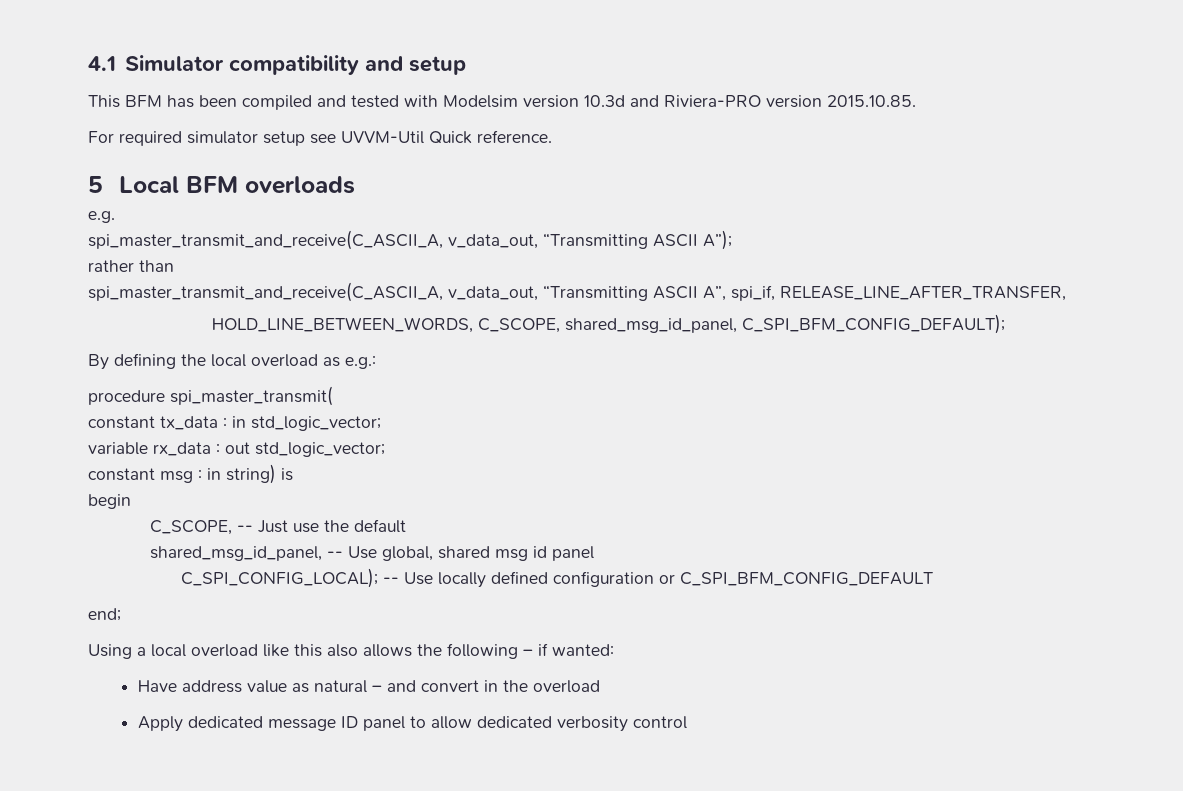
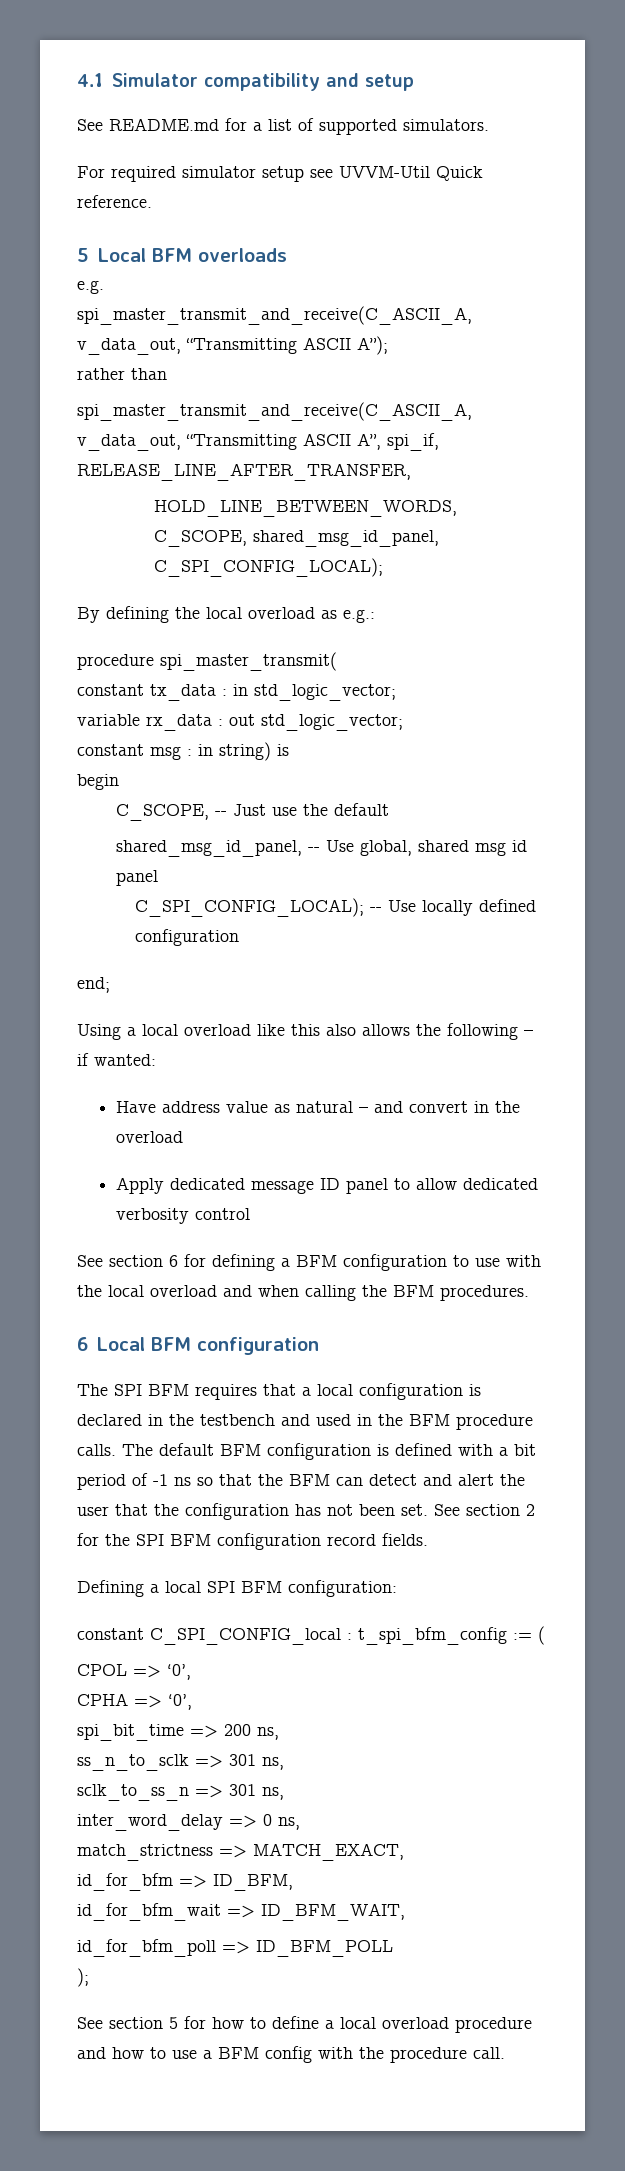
[88,95,916,110] This BFM has been compiled and tested with Modelsim version 10.3d and Riviera-PRO version 2015.10.85. -> [77,118,489,135] See README.md for a list of supported simulators.
[741,314,1005,334] C_SPI_BFM_CONFIG_DEFAULT); -> [154,558,384,577] C_SPI_CONFIG_LOCAL);
[658,572,933,586] or C_SPI_BFM_CONFIG_DEFAULT -> (239, 937) none
(688, 722) none -> [77,1254,541,1271] [77,1285,529,1301] [77,1337,319,1355] [77,1383,481,1400] [77,1414,533,1430] [77,1443,536,1460] [77,1473,525,1490] [77,1503,535,1520] [77,1533,428,1550] [77,1580,397,1597] [77,1626,545,1645] [77,1664,191,1680] [77,1693,192,1710] [77,1724,279,1741] [77,1754,284,1771] [77,1784,284,1801] [77,1814,300,1831] [77,1843,404,1861] [77,1873,293,1891] [77,1903,405,1921] [77,1939,393,1957] [77,1968,89,1987] [77,2016,532,2033] [77,2046,505,2063] // See section 6 for defining a BFM configuration to use with the local overload and when calling the BFM procedures. // 6 Local BFM configuration // The SPI BFM requires that a local configuration is declared in the testbench and used in the BFM procedure calls. The default BFM configuration is defined with a bit period of -1 ns so that the BFM can detect and alert the user that the configuration has not been set. See section 2 for the SPI BFM configuration record fields. // Defining a local SPI BFM configuration: // constant C_SPI_CONFIG_local : t_spi_bfm_config := ( // CPOL => ‘0’, // CPHA => ‘0’, // spi_bit_time => 200 ns, // ss_n_to_sclk => 301 ns, // sclk_to_ss_n => 301 ns, // inter_word_delay => 0 ns, // match_strictness => MATCH_EXACT, // id_for_bfm => ID_BFM, // id_for_bfm_wait => ID_BFM_WAIT, // id_for_bfm_poll => ID_BFM_POLL // ); // See section 5 for how to define a local overload procedure and how to use a BFM config with the procedure call.

